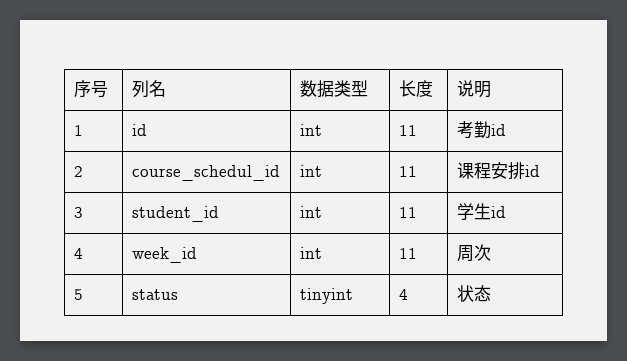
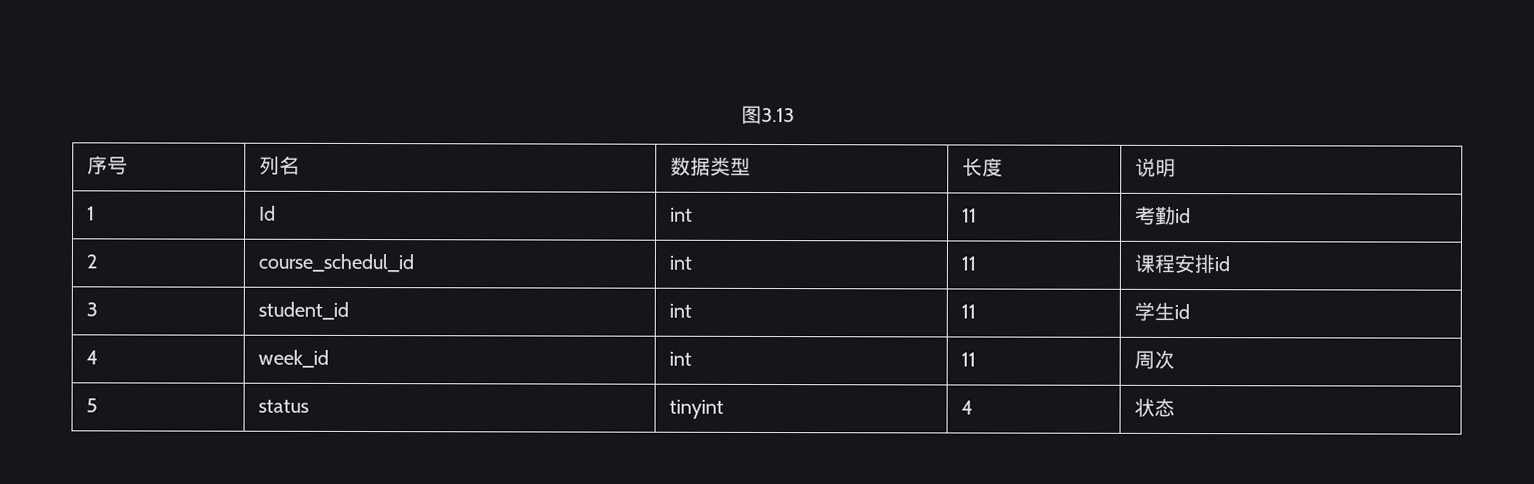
(73, 89) none -> [740,105,795,124] 图3.13 //
[131,124,147,136] id -> [258,205,276,221] Id

